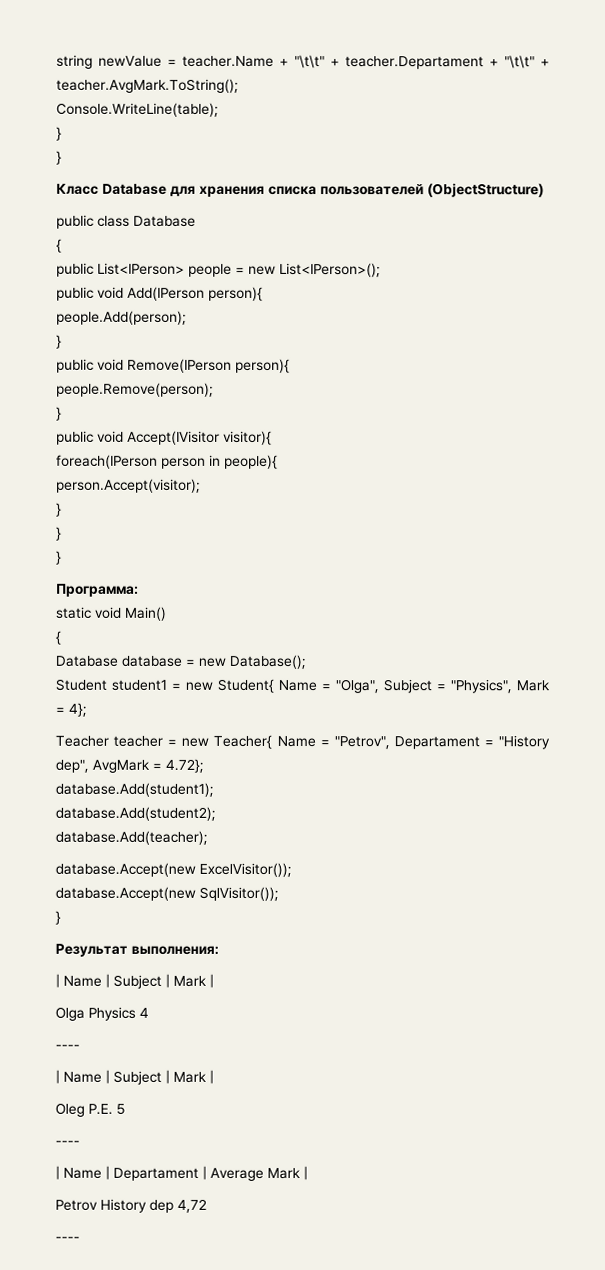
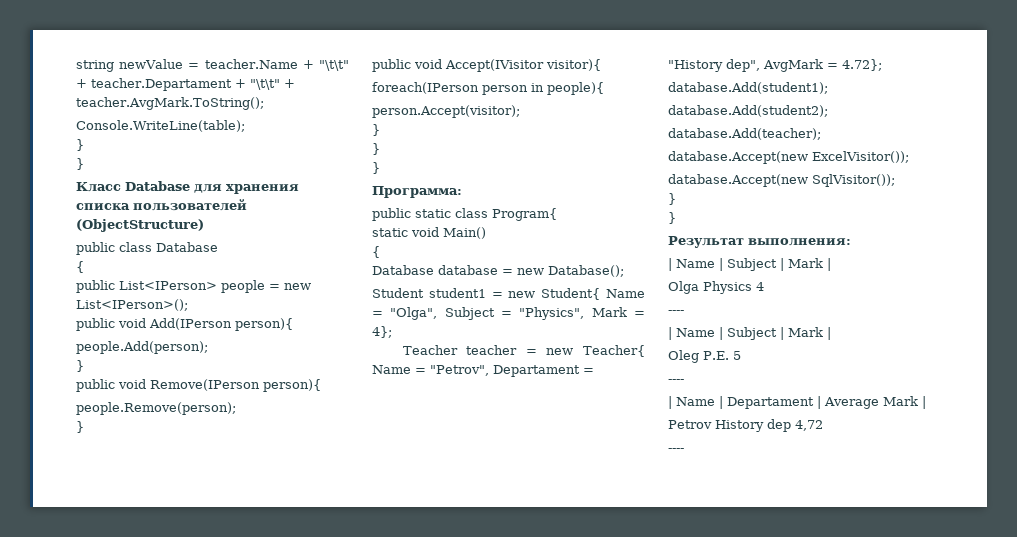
(139, 590) none -> [372,208,557,221] // public static class Program{
(61, 917) none -> [668,212,676,224] // }

